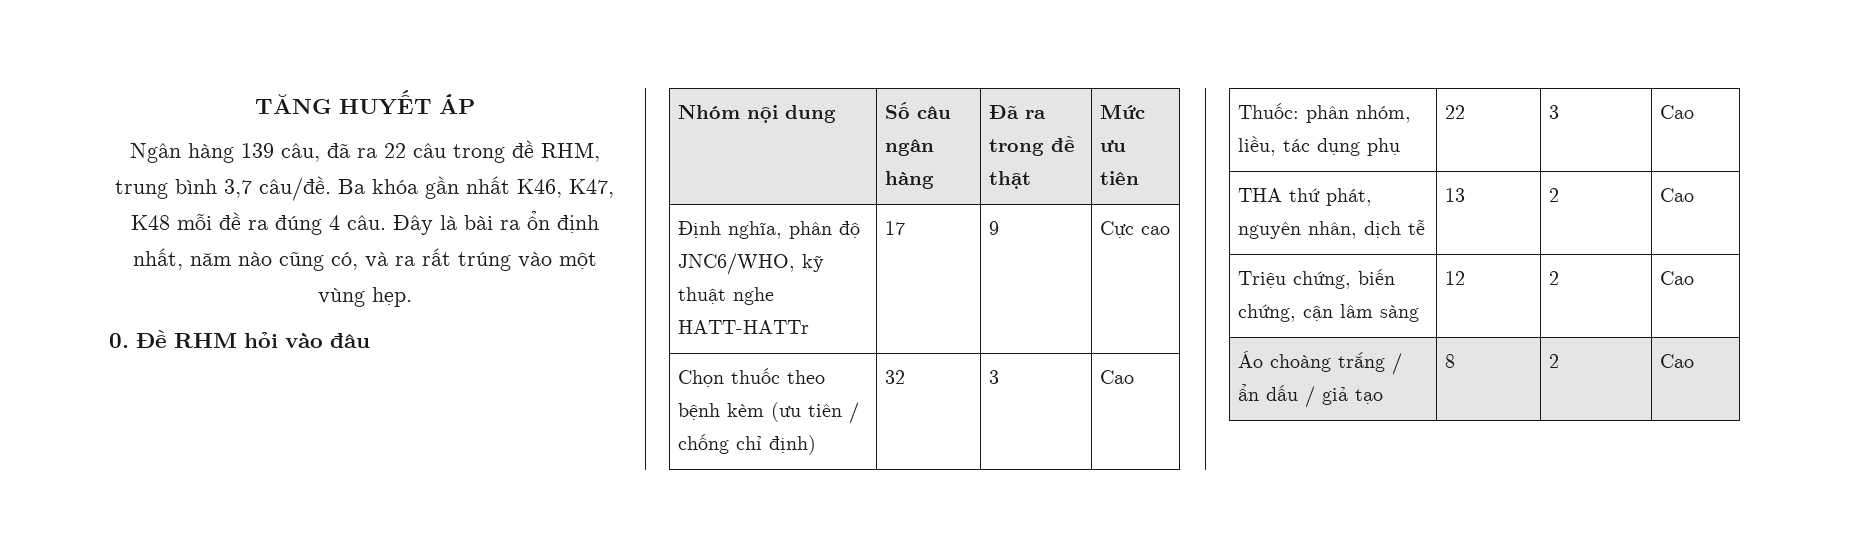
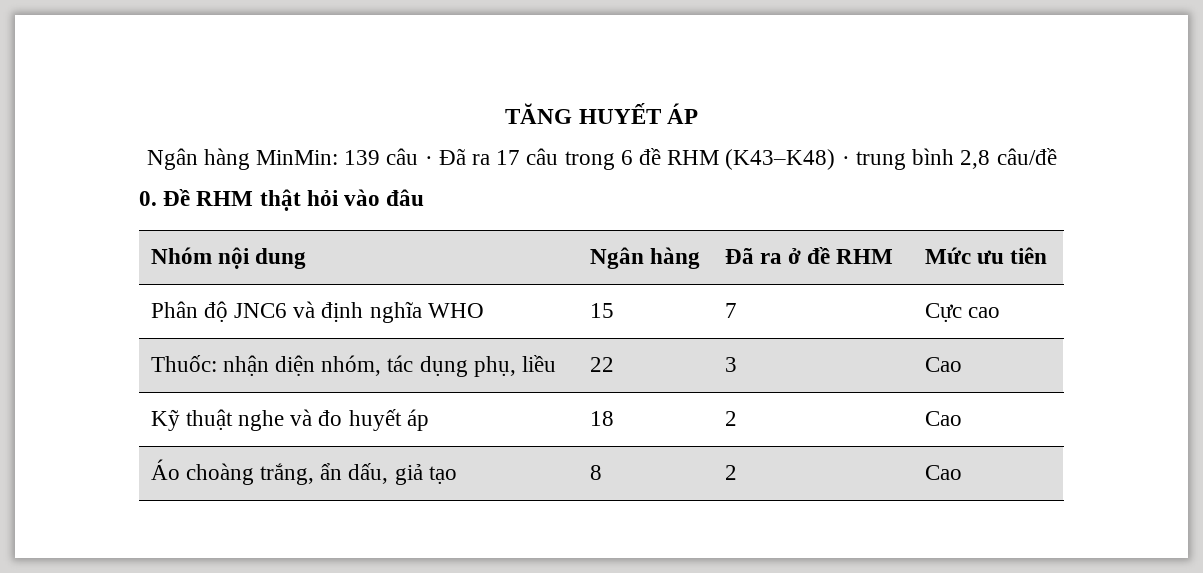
[240,140,600,163] [115,176,614,201] [130,211,599,235] [132,248,597,271] [317,287,412,307] 139 câu, đã ra 22 câu trong đề RHM, trung bình 3,7 câu/đề. Ba khóa gần nhất K46, K47, K48 mỗi đề ra đúng 4 câu. Đây là bài ra ổn định nhất, năm nào cũng có, và ra rất trúng vào một vùng hẹp. -> [255,148,1057,170] MinMin: 139 câu · Đã ra 17 câu trong 6 đề RHM (K43–K48) · trung bình 2,8 câu/đề
(237, 340) none -> [259,189,301,211] thật
[885,102,952,119] [885,139,935,156] Số câu ngân -> [589,247,644,269] Ngân
[989,136,1076,156] [989,171,1032,189] trong đề thật -> [788,247,894,264] ở đề RHM
[678,221,861,239] [678,253,825,275] [678,287,775,305] [678,320,810,334] [885,221,906,235] [989,221,1000,235] [1100,221,1171,238] [678,368,826,387] [678,402,860,424] [678,434,817,455] [885,370,906,384] [989,370,1000,384] [1100,370,1135,384] [1238,103,1412,123] [1238,136,1401,156] [1445,105,1466,119] [1549,105,1560,119] [1660,105,1695,119] [1238,188,1373,206] [1238,220,1426,239] [1445,188,1466,202] [1549,188,1560,202] [1660,188,1695,202] [1238,269,1396,289] [1238,304,1420,322] [1445,271,1466,285] Định nghĩa, phân độ JNC6/WHO, kỹ thuật nghe HATT-HATTr | 17 | 9 | Cực cao // Chọn thuốc theo bệnh kèm (ưu tiên / chống chỉ định) | 32 | 3 | Cao // Thuốc: phân nhóm, liều, tác dụng phụ | 22 | 3 | Cao // THA thứ phát, nguyên nhân, dịch tễ | 13 | 2 | Cao // Triệu chứng, biến chứng, cận lâm sàng | 12 -> [150,301,484,323] [589,303,614,318] [724,303,737,318] [924,303,1000,322] [150,355,557,377] [589,357,614,372] [724,357,737,372] [924,357,962,372] [150,409,429,431] [589,411,614,426] Phân độ JNC6 và định nghĩa WHO | 15 | 7 | Cực cao // Thuốc: nhận diện nhóm, tác dụng phụ, liều | 22 | 3 | Cao // Kỹ thuật nghe và đo huyết áp | 18
[1338,352,1403,375] [1238,384,1316,408] trắng / ẩn dấu / -> [260,463,389,485] trắng, ẩn dấu,

